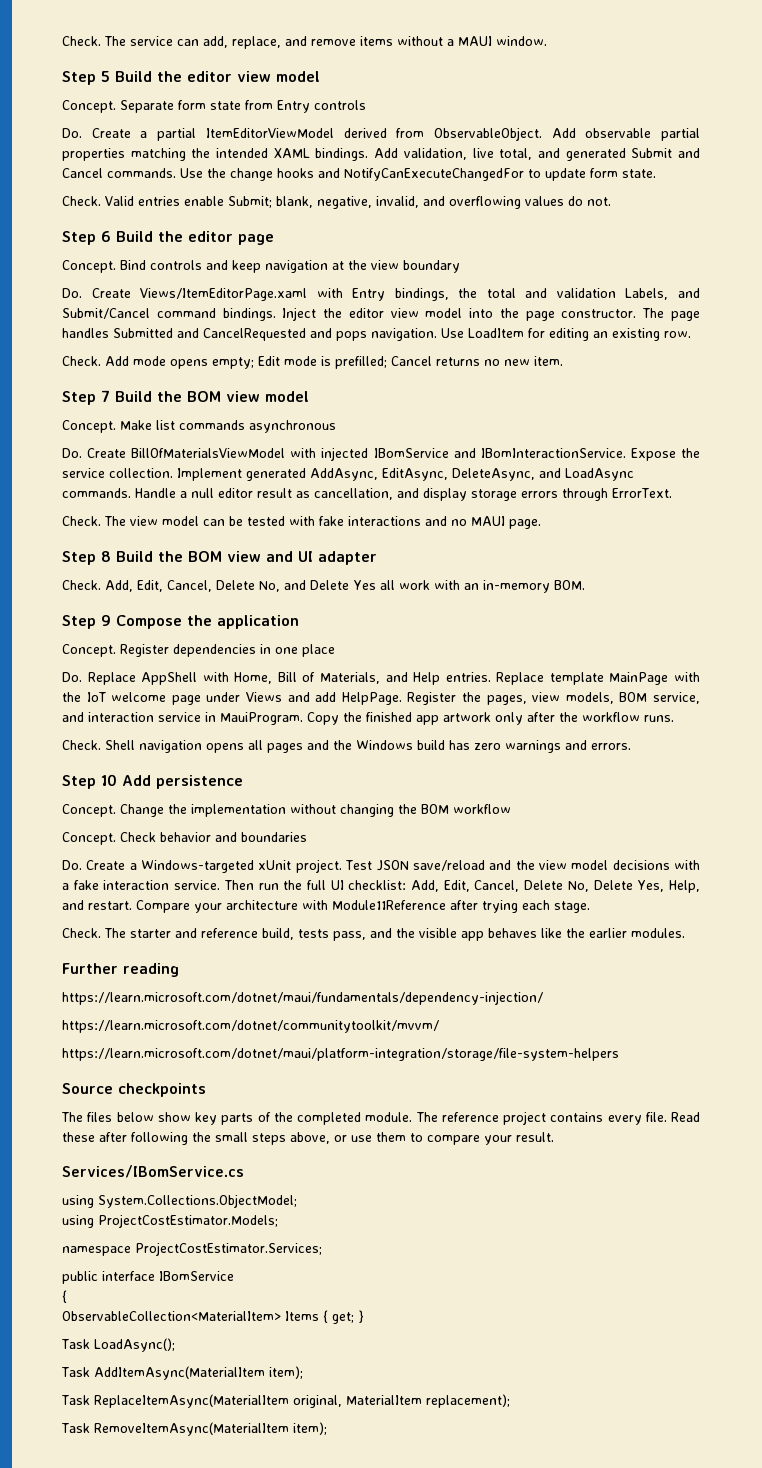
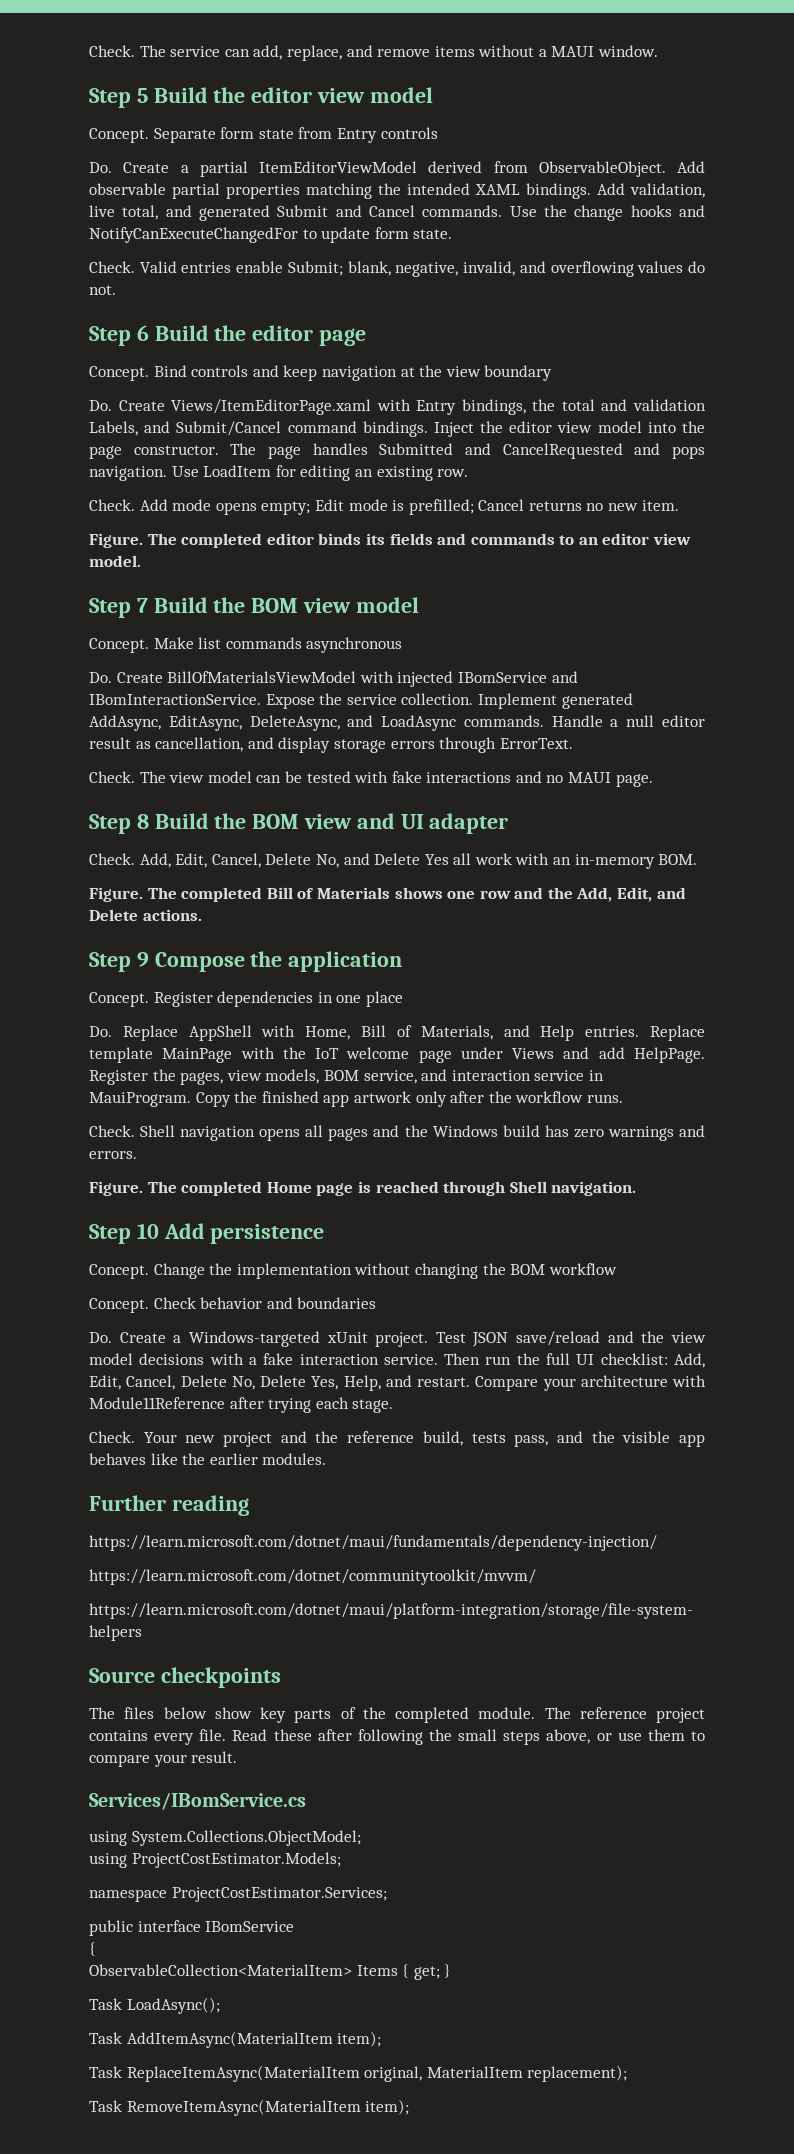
(563, 361) none -> [89,533,692,548] [89,555,141,567] // Figure. The completed editor binds its fields and commands to an editor view model.
(585, 585) none -> [89,887,686,902] [89,909,202,921] // Figure. The completed Bill of Materials shows one row and the Add, Edit, and Delete actions.
(631, 746) none -> [89,1181,637,1196] // Figure. The completed Home page is reached through Shell navigation.
[104,928,197,938] The starter and -> [143,1431,339,1447] Your new project and the

